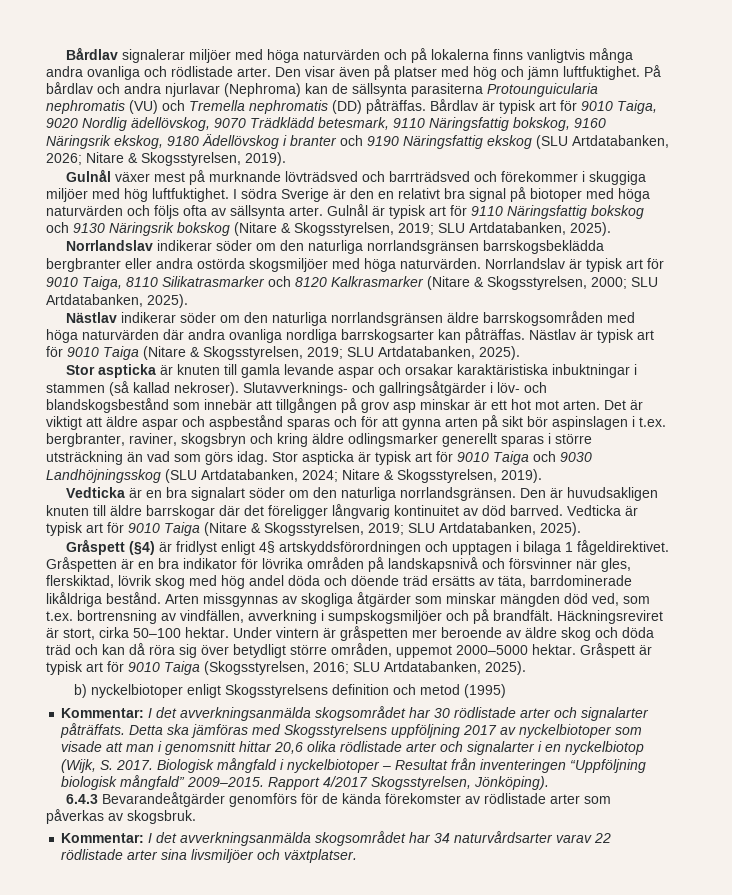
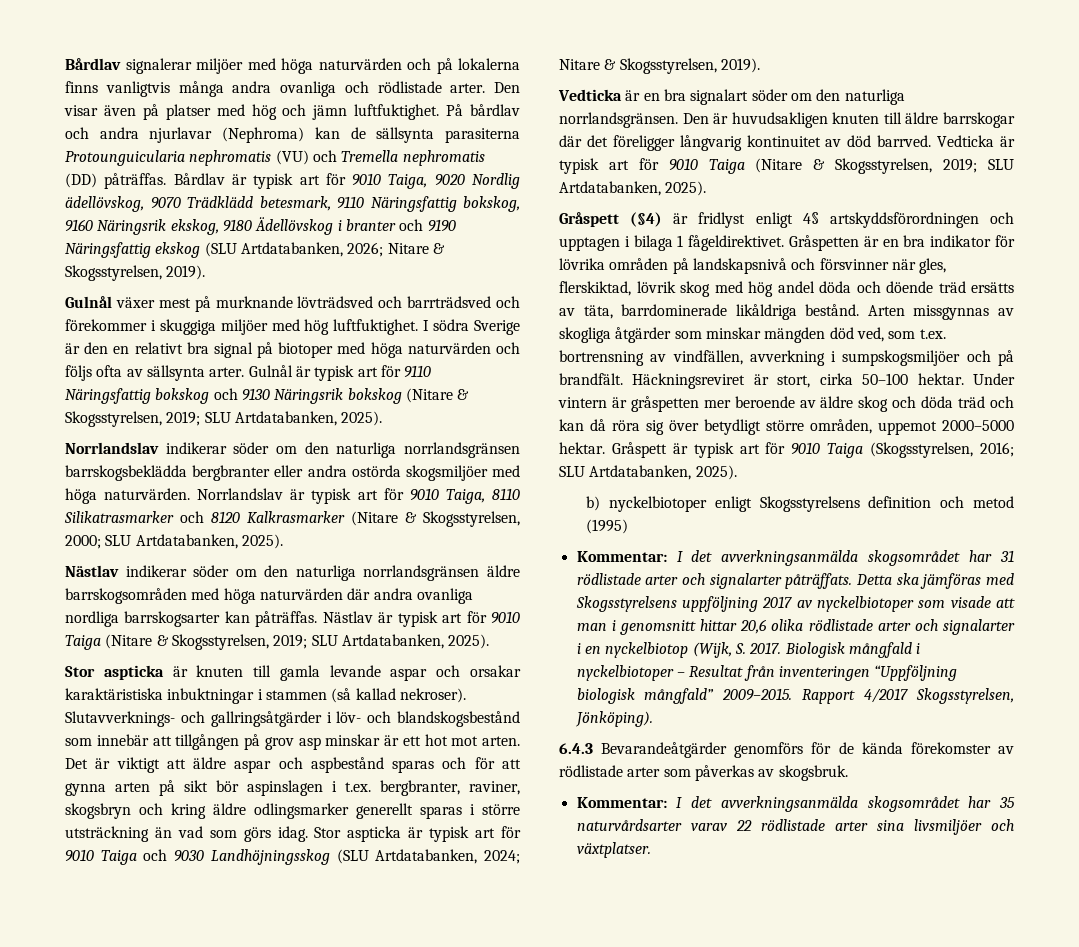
[434,708,451,718] 30 -> [1000,550,1014,562] 31
[434,833,451,843] 34 -> [999,797,1015,808] 35

